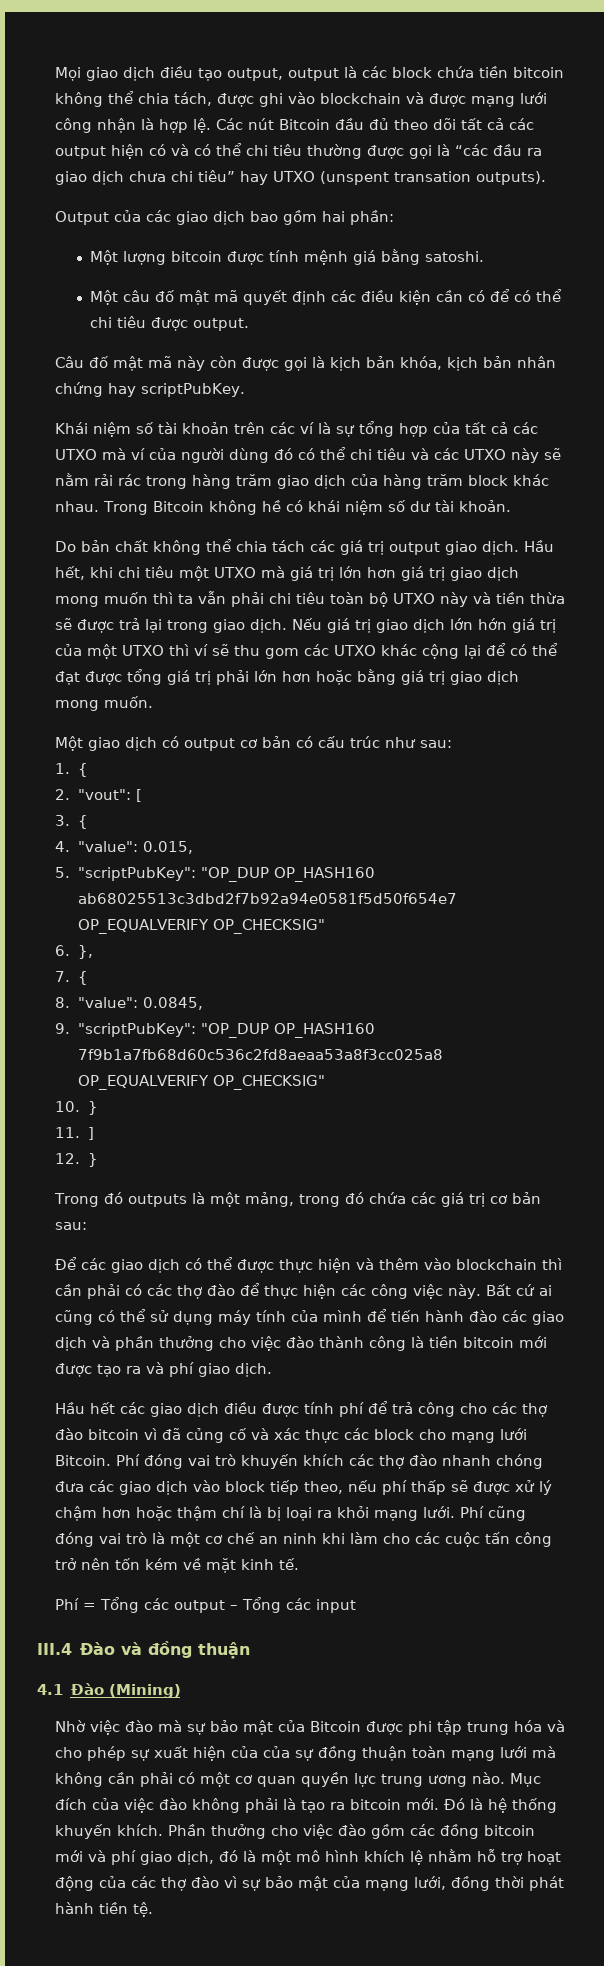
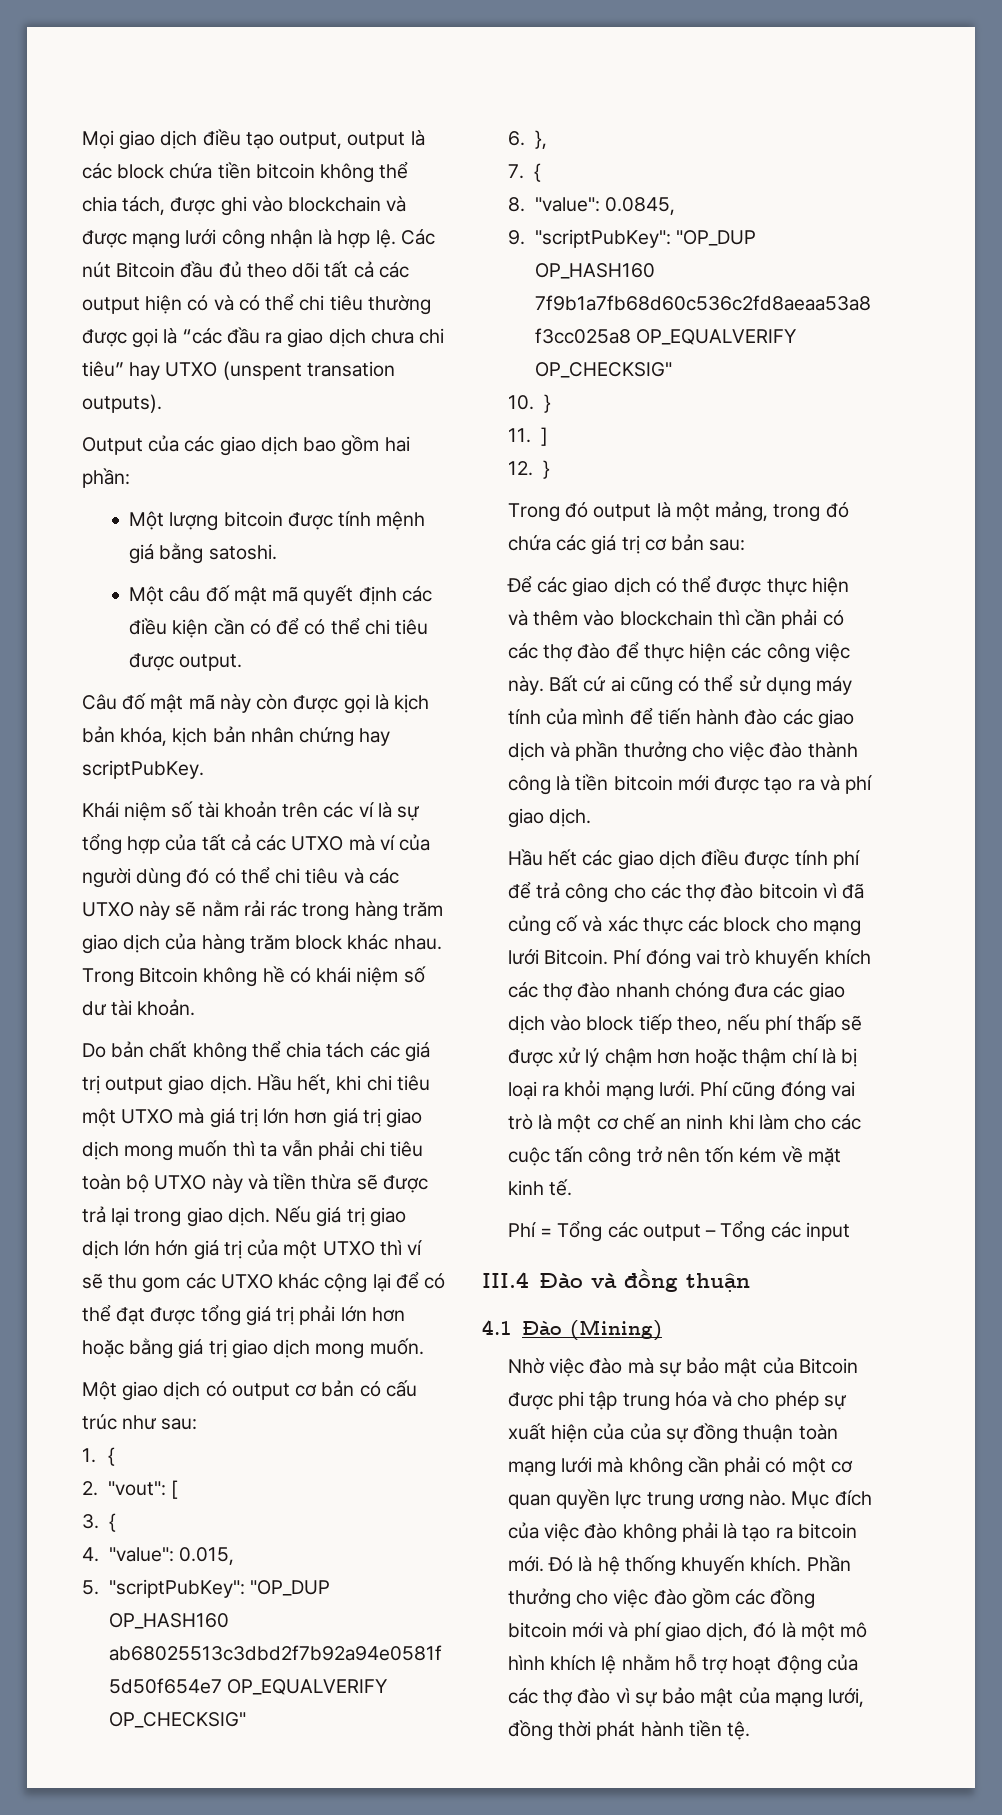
[128,1194,188,1207] outputs -> [593,504,652,521] output

